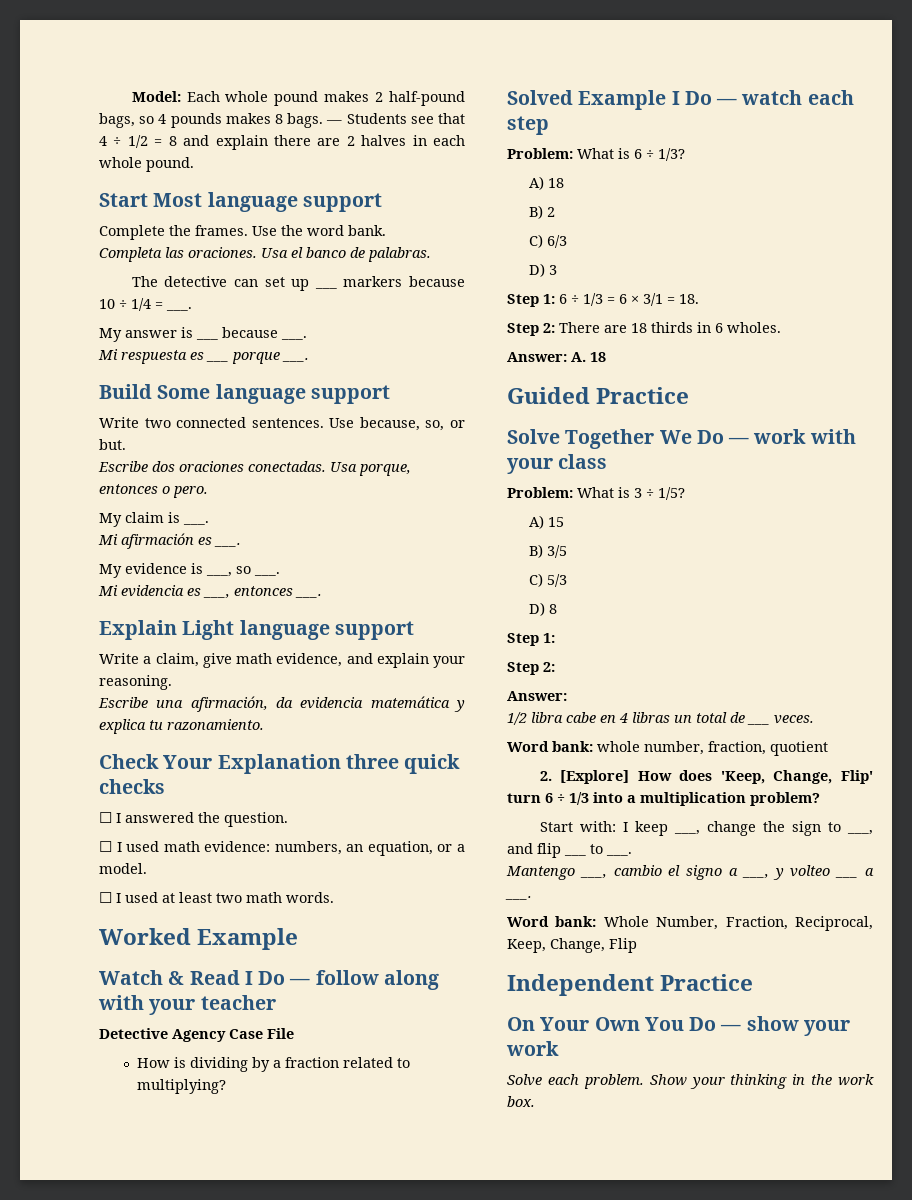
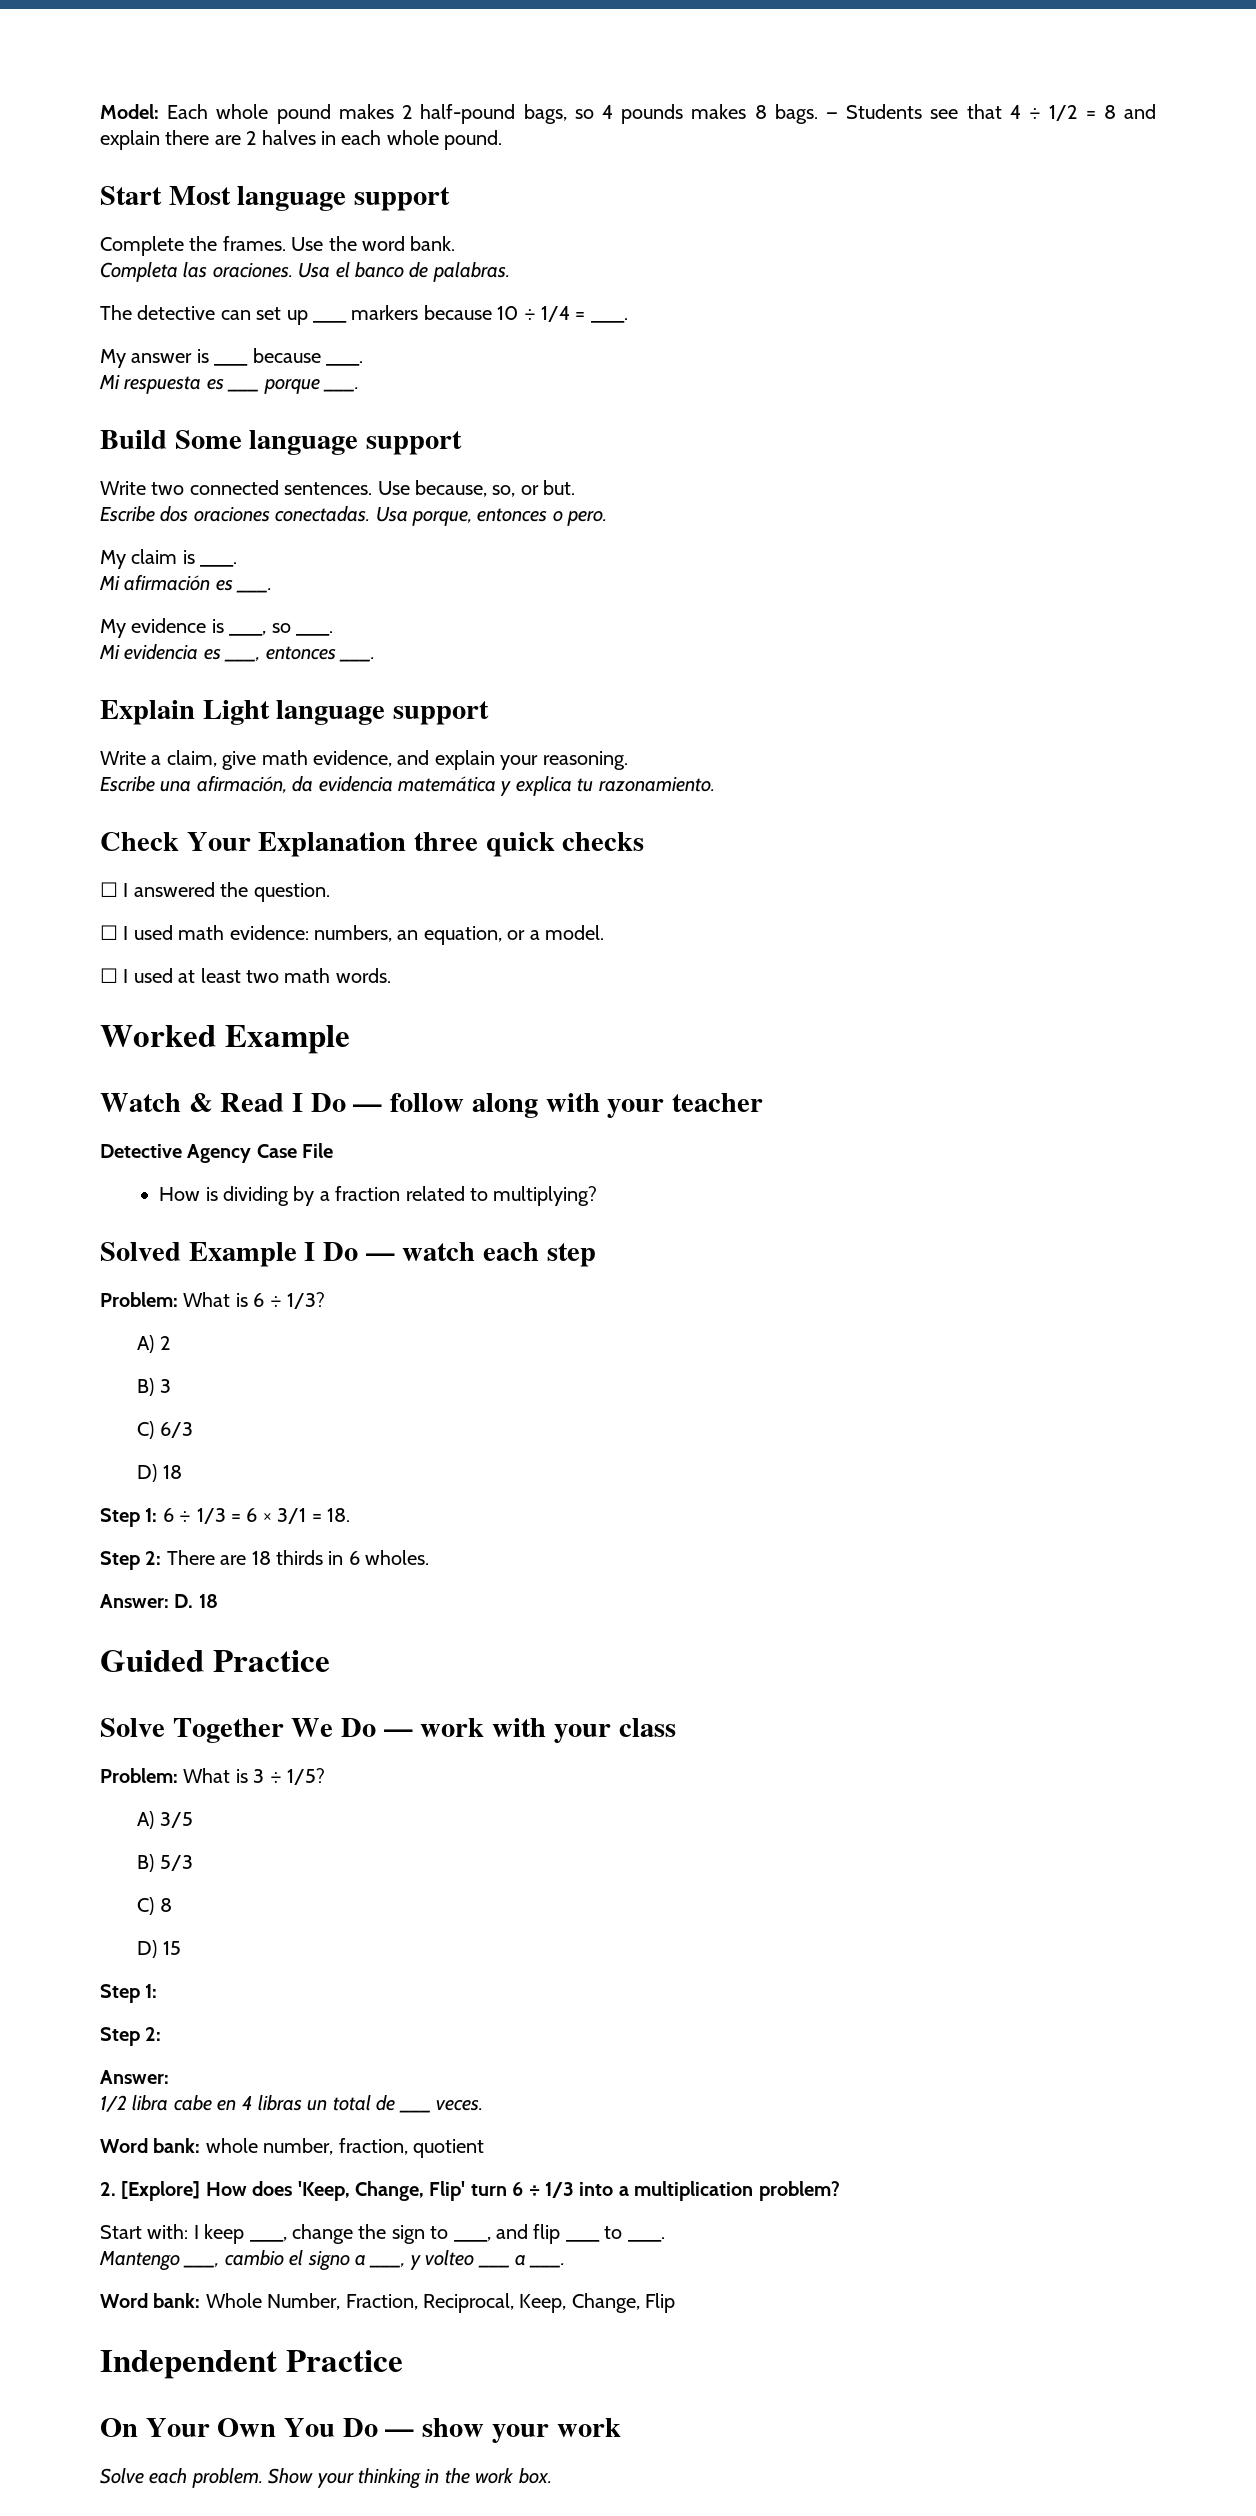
[547,178,564,188] [528,205,555,219] 18 // B) 2 -> [159,1336,170,1350] [137,1378,171,1396] 2 // B) 3
[548,265,557,275] 3 -> [162,1465,182,1479] 18
[571,352,586,362] A. -> [174,1594,194,1608] D.
[547,517,564,527] [528,544,567,558] [528,573,567,587] [528,602,557,616] 15 // B) 3/5 // C) 5/3 // D) 8 -> [159,1812,193,1828] [137,1854,193,1872] [137,1897,172,1915] [137,1940,181,1958] 3/5 // B) 5/3 // C) 8 // D) 15

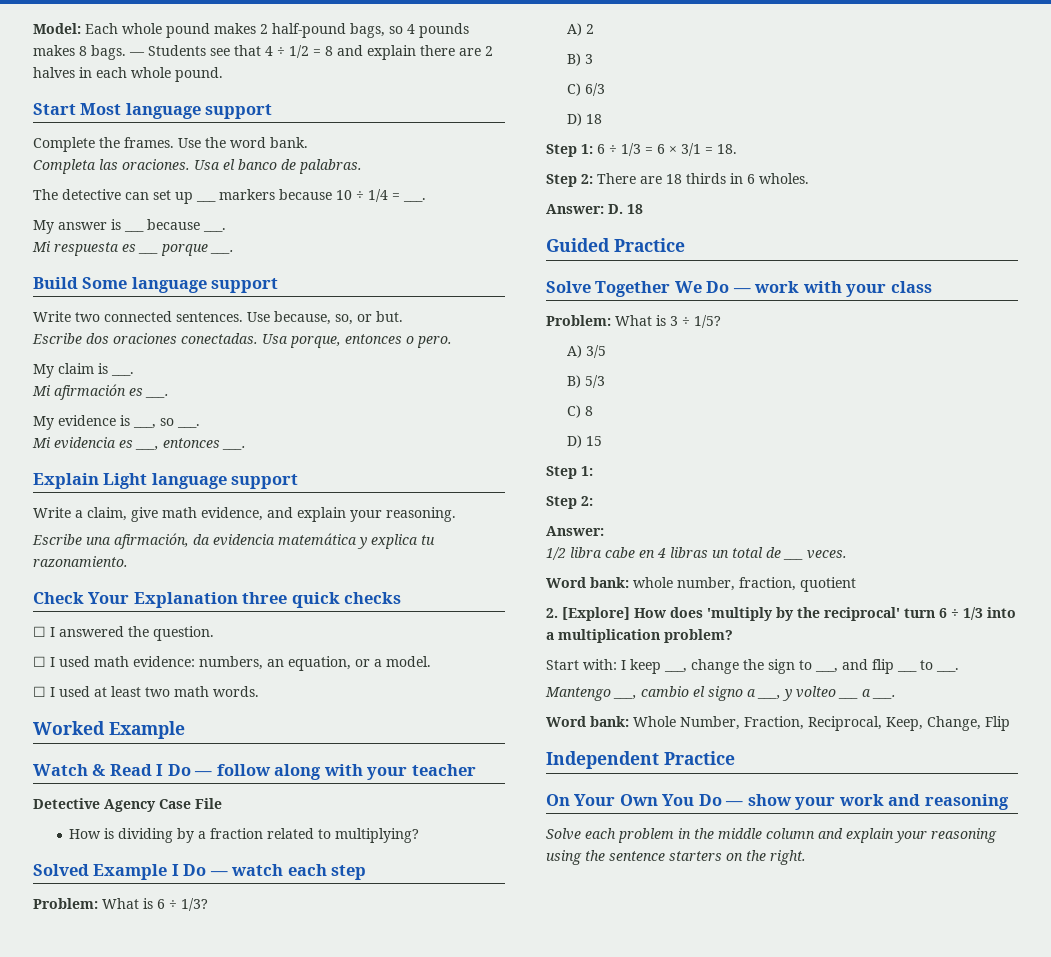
[297,2181,466,2201] 'Keep, Change, Flip' -> [707,607,900,621] 'multiply by the reciprocal'
(621, 2427) none -> [888,794,1009,810] and reasoning
[191,2468,552,2489] problem. Show your thinking in the work box. -> [618,828,997,843] [546,850,806,865] problem in the middle column and explain your reasoning using the sentence starters on the right.

